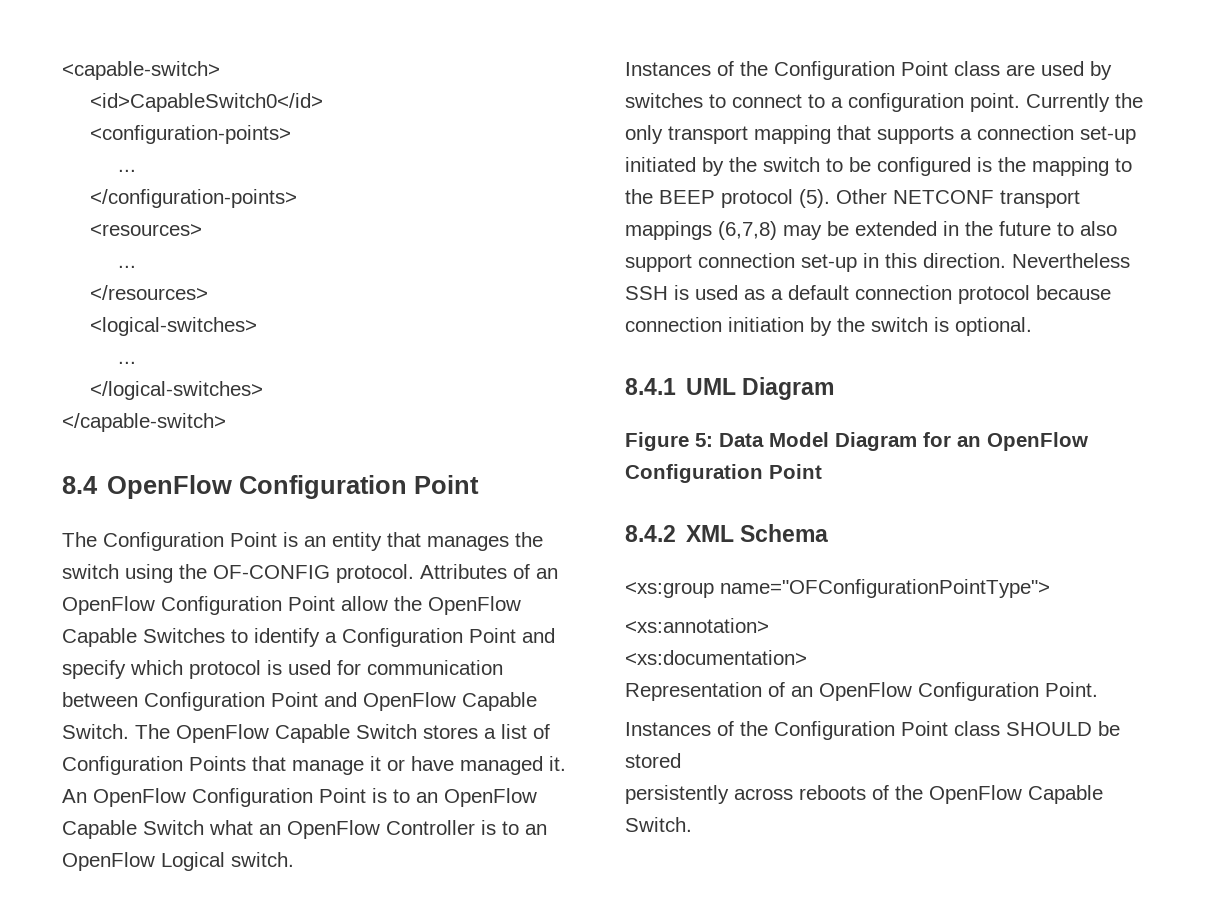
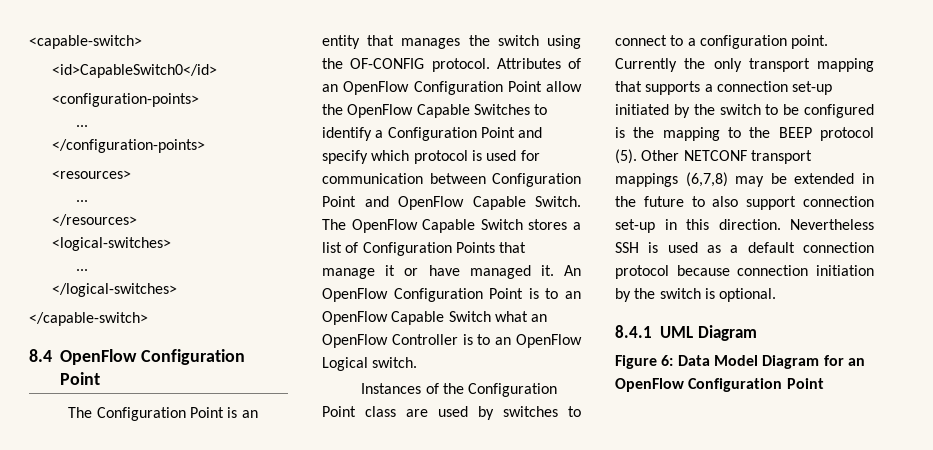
[695,433,713,447] 5: -> [661,355,674,366] 6:
[625,524,829,542] [625,579,1050,598] [625,618,769,633] [625,650,807,665] [625,682,1098,701] [625,721,1120,740] [625,753,681,768] [625,785,1103,804] [625,817,692,832] // 8.4.2 XML Schema // <xs:group name="OFConfigurationPointType"> // <xs:annotation> // <xs:documentation> // Representation of an OpenFlow Configuration Point. // Instances of the Configuration Point class SHOULD be stored // persistently across reboots of the OpenFlow Capable Switch. -> (824, 383) none

